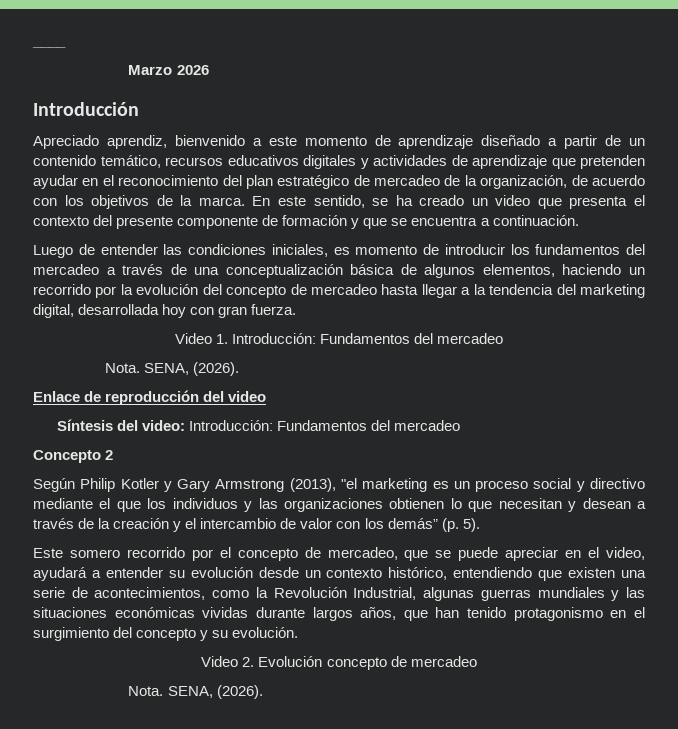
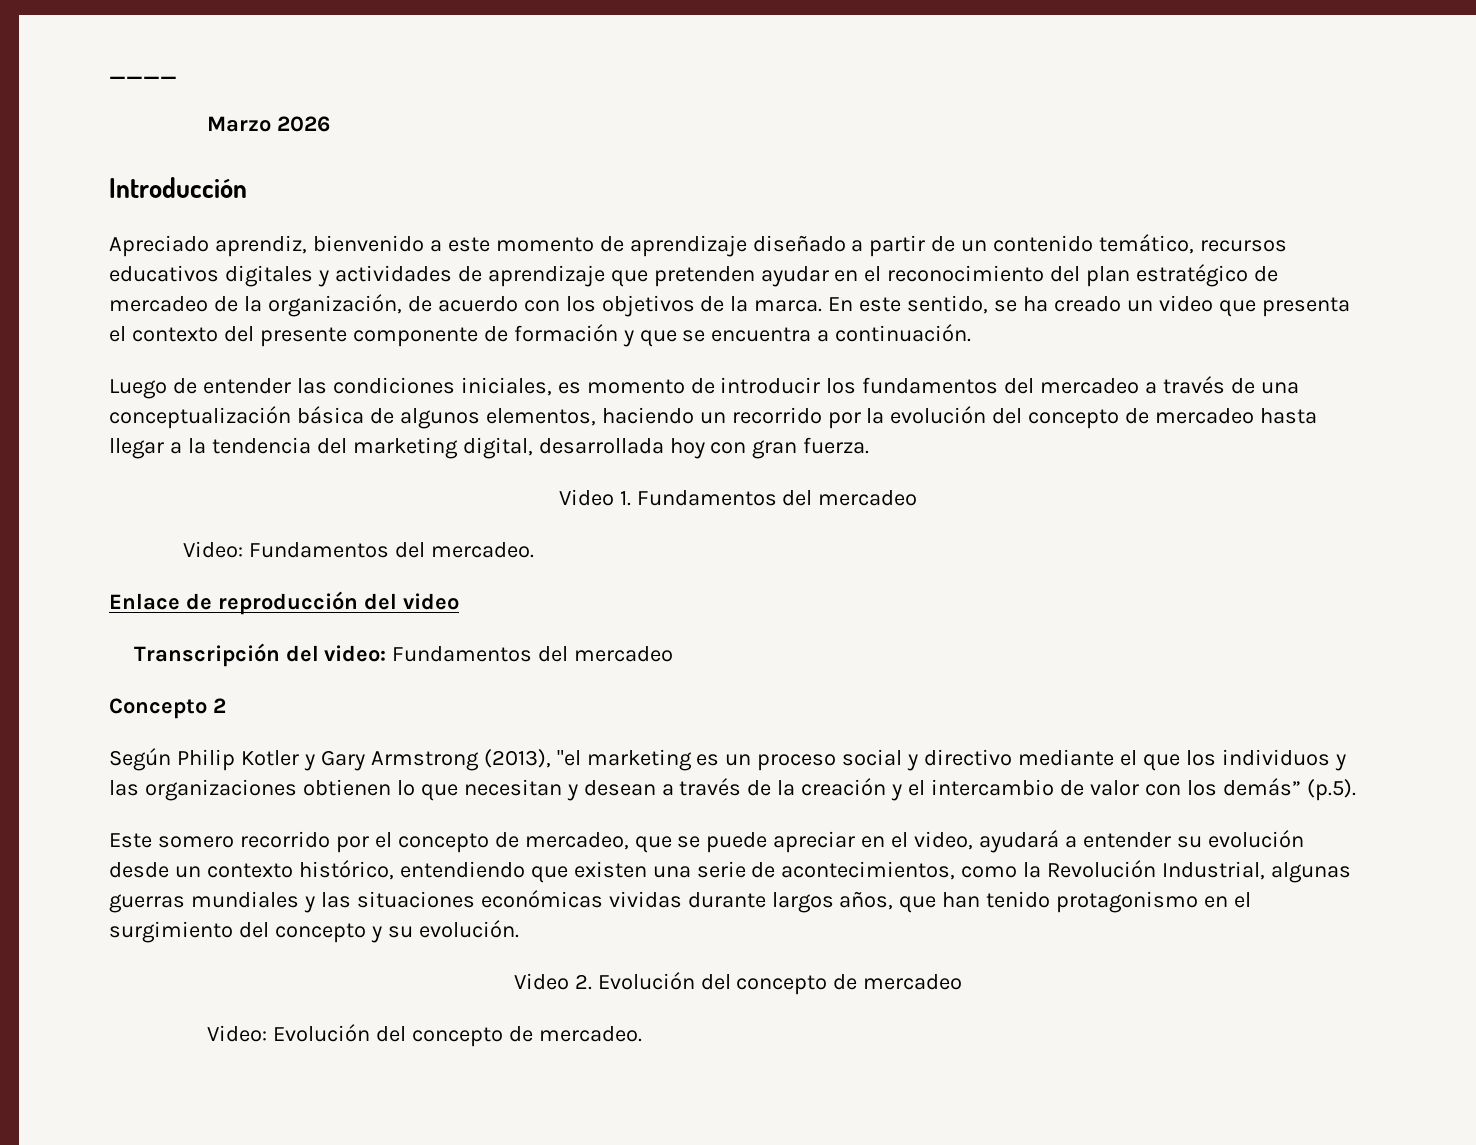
[231,333,504,344] [104,362,239,376] Introducción: Fundamentos del mercadeo // Nota. SENA, (2026). -> [636,490,918,506] [182,541,534,558] Fundamentos del mercadeo // Video: Fundamentos del mercadeo.
[56,419,113,431] Síntesis -> [133,643,280,667] Transcripción
[189,420,274,431] Introducción: -> (387, 653) none
[441,518,480,532] (p. 5). -> [1306,779,1356,801] (p.5).
(323, 661) none -> [700,974,731,990] del
[128,685,263,699] Nota. SENA, (2026). -> [207,1024,642,1047] Video: Evolución del concepto de mercadeo.

